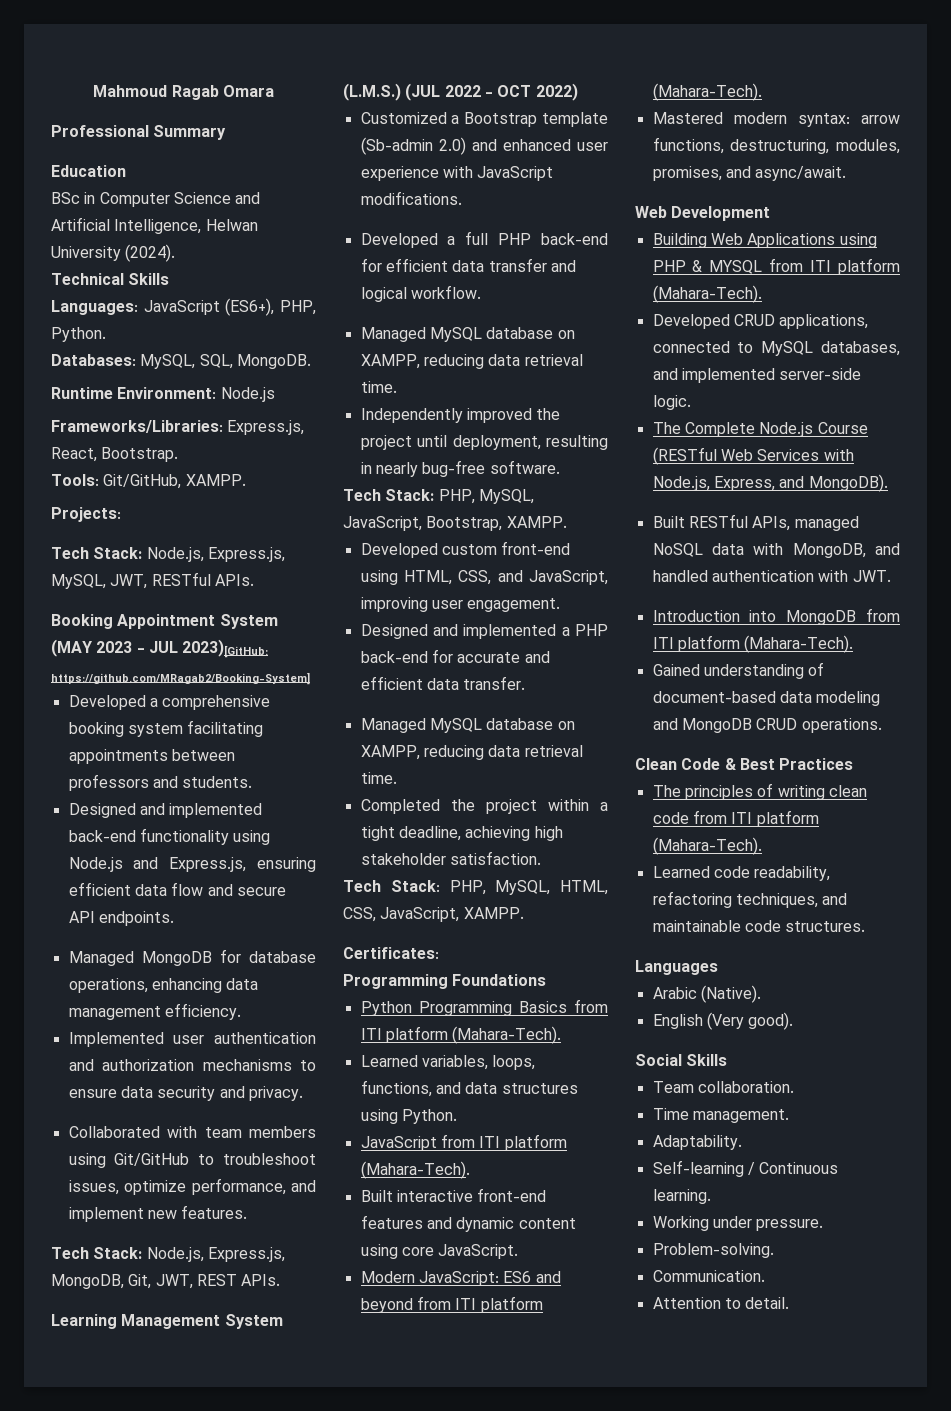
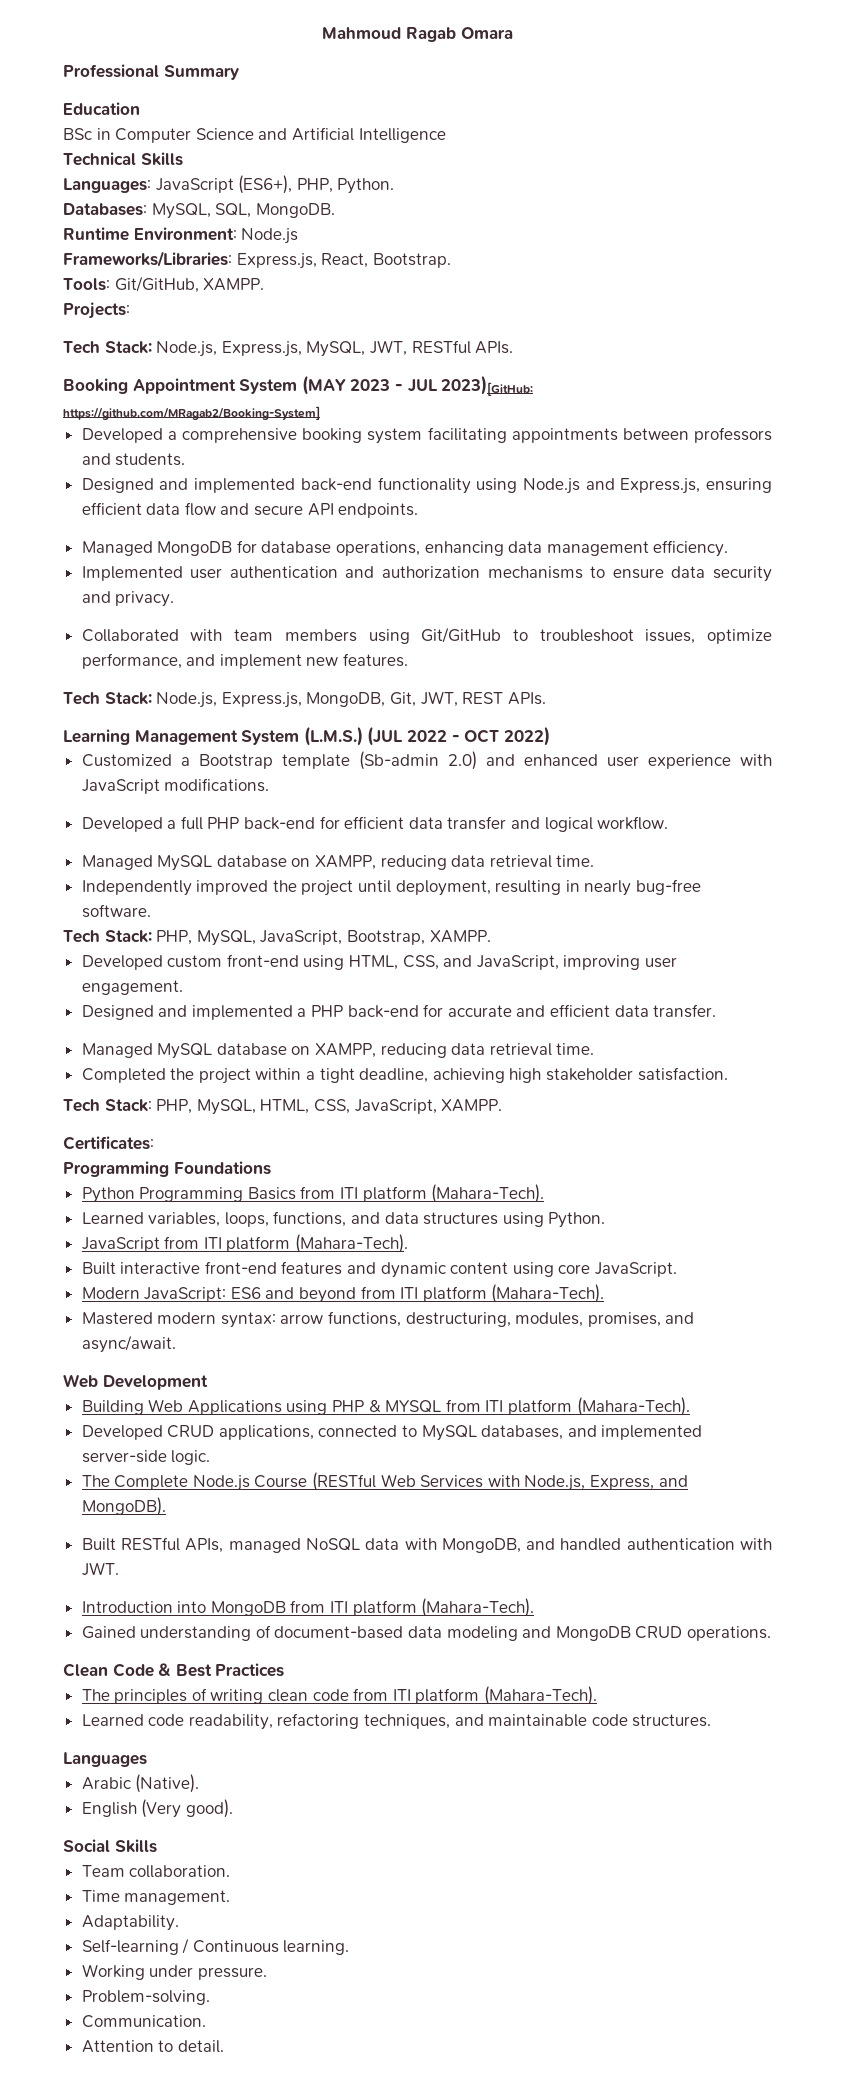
[114,219,258,234] [51,244,176,262] Intelligence, Helwan University (2024). -> [358,128,446,143] Intelligence

